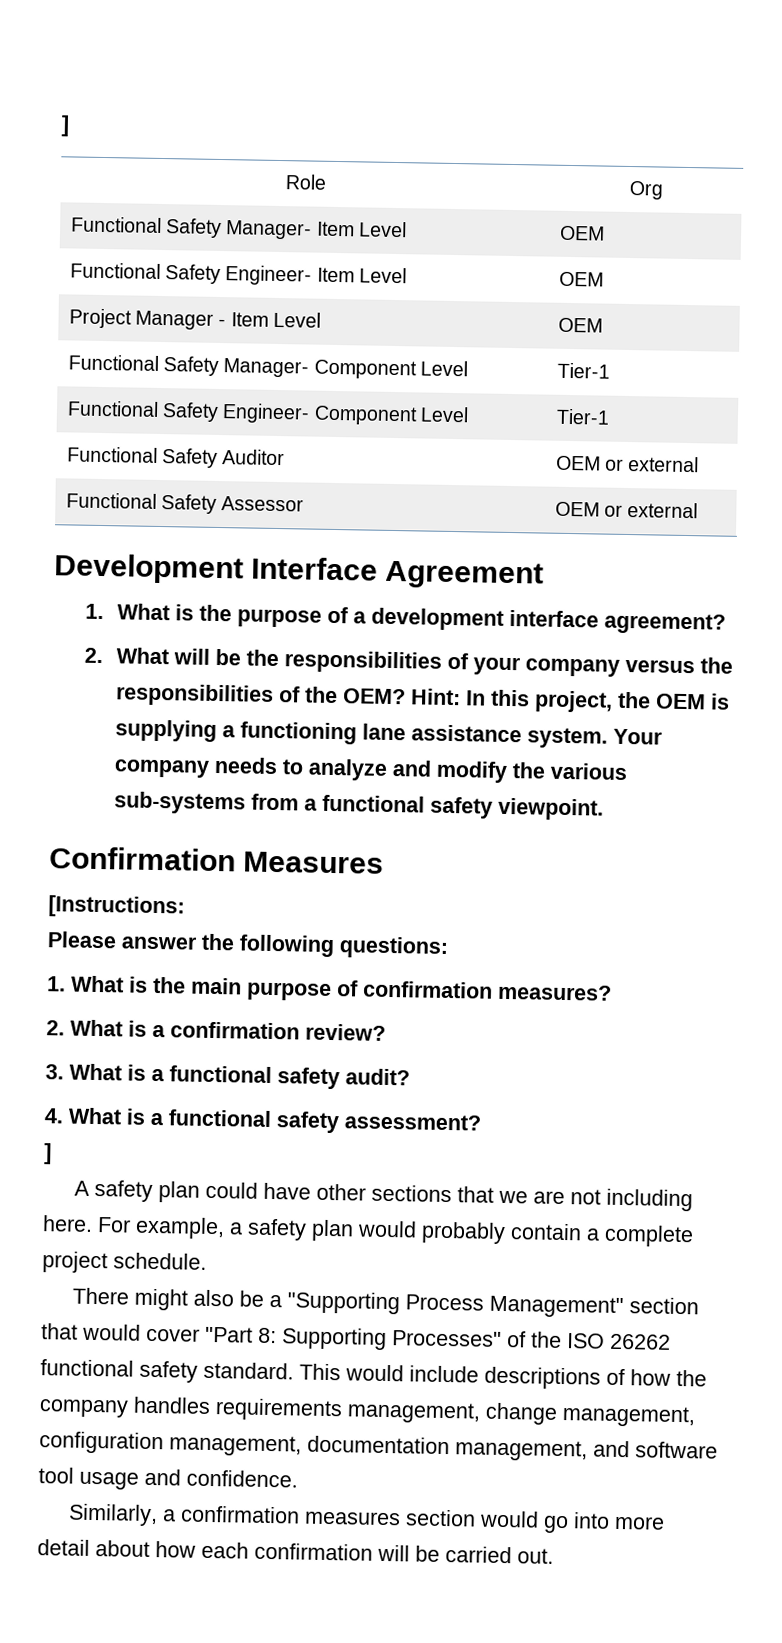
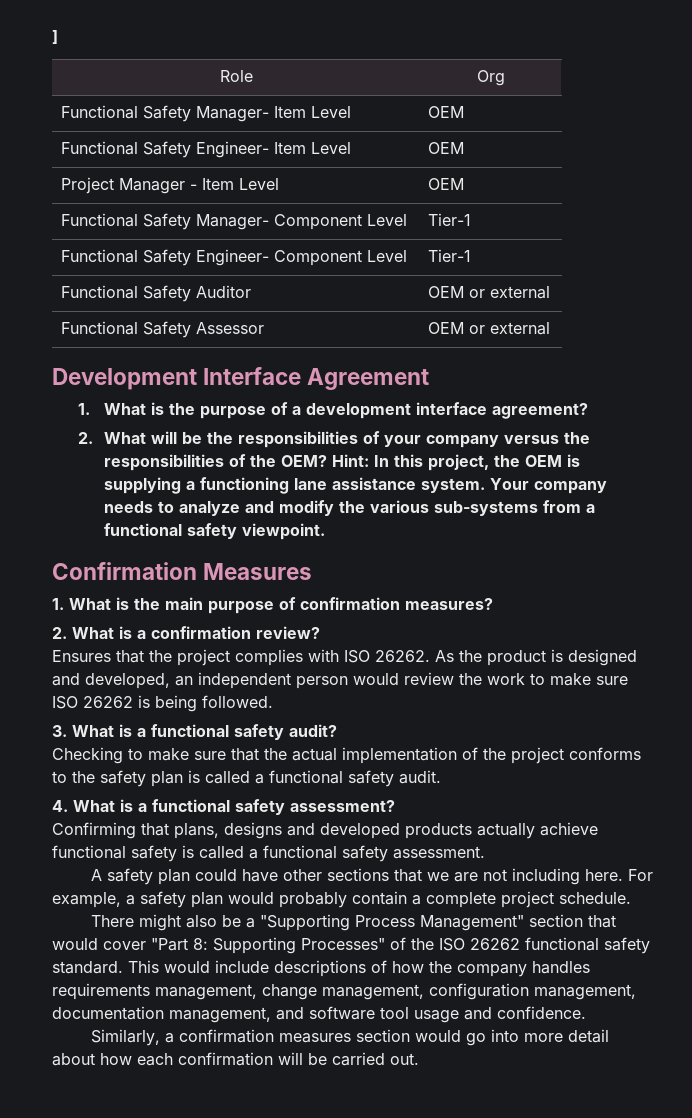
[48,895,185,919] [47,931,449,959] // [Instructions: // Please answer the following questions: -> (313, 571) none
(386, 1032) none -> [52,649,637,666] [52,672,628,689] [52,695,273,712] // Ensures that the project complies with ISO 26262. As the product is designed and developed, an independent person would review the work to make sure ISO 26262 is being followed.
(410, 1077) none -> [52,747,641,764] [52,770,441,787] // Checking to make sure that the actual implementation of the project conforms to the safety plan is called a functional safety audit.
[44,1143,52,1165] ] -> [52,822,598,839] [52,845,485,862] Confirming that plans, designs and developed products actually achieve functional safety is called a functional safety assessment.

